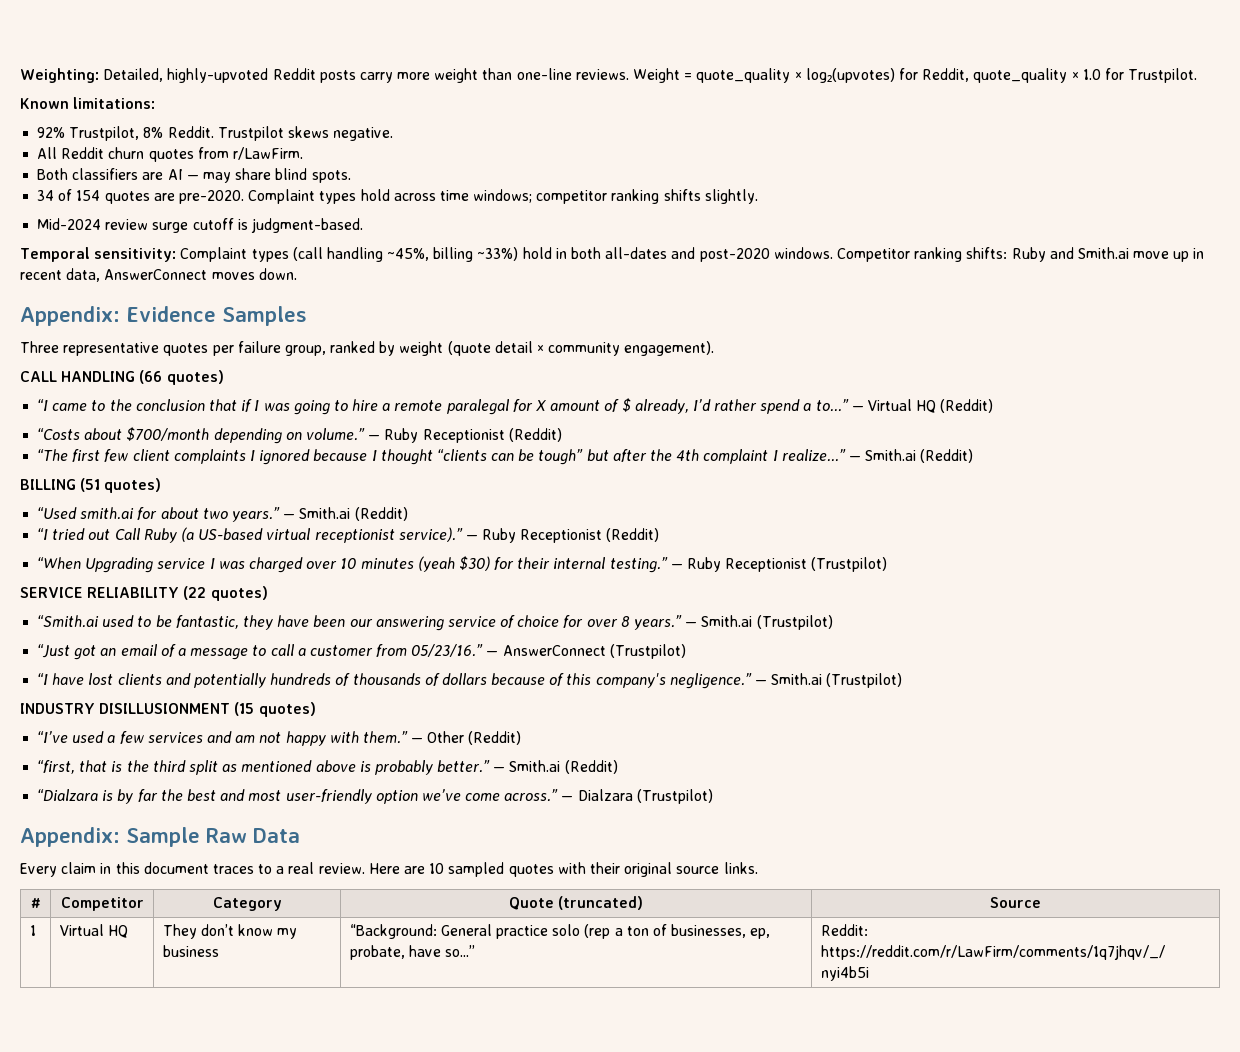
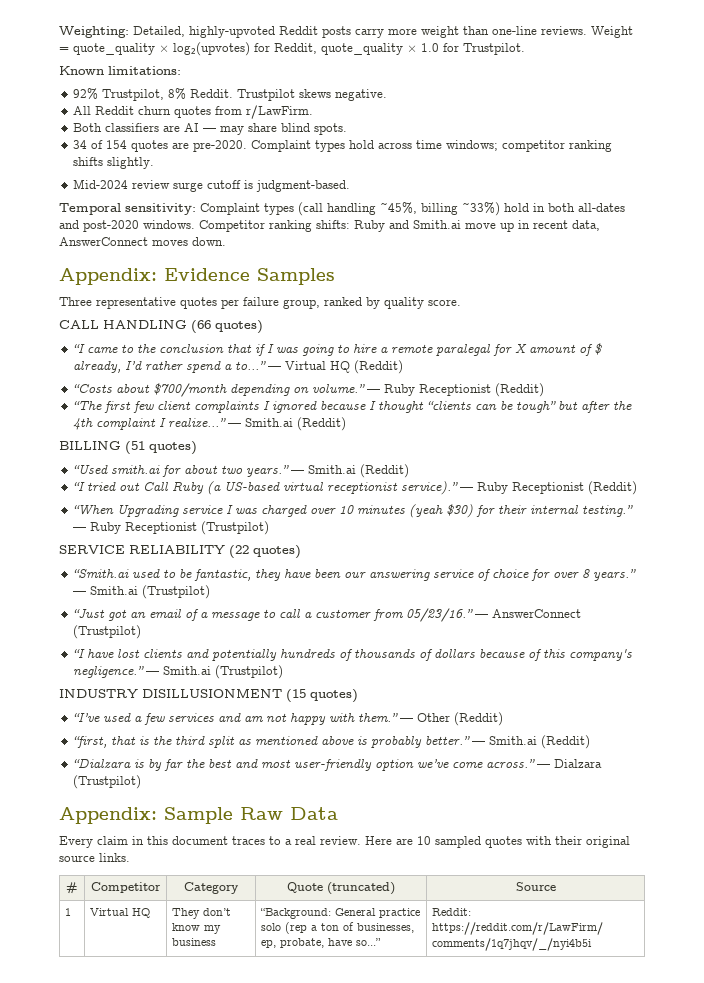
[399,341,715,356] weight (quote detail × community engagement). -> [384,297,461,309] quality score.

